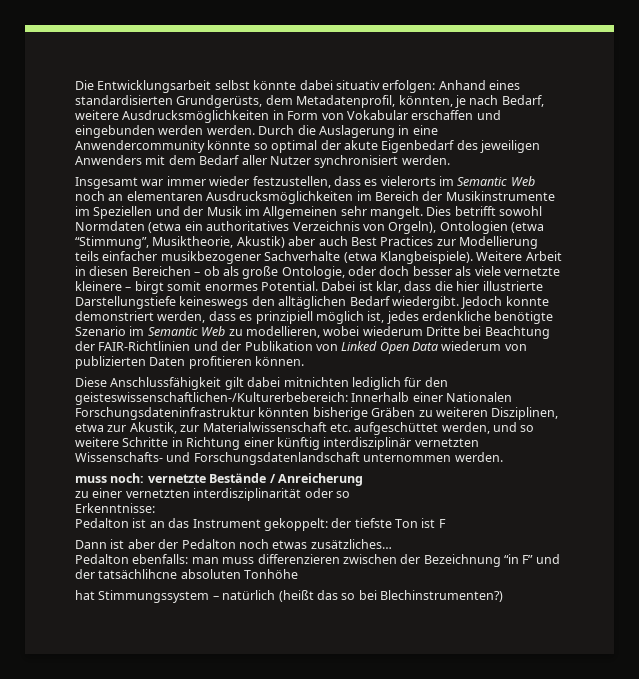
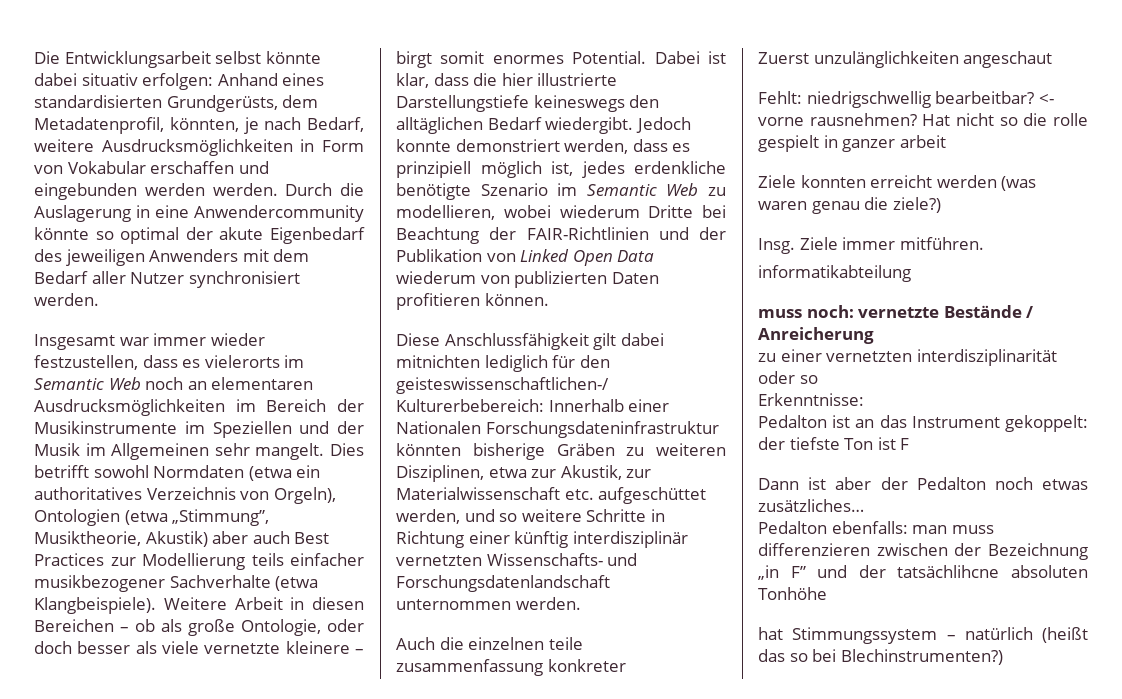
[75,236,149,249] “Stimmung”, -> [172,509,270,526] „Stimmung”,
(503, 457) none -> [396,637,583,650] [396,659,626,676] [758,51,1053,68] [758,91,1054,108] [758,113,1088,126] [758,135,946,152] [758,175,1037,191] [758,197,941,214] [758,237,984,254] [758,265,911,282] // Auch die einzelnen teile zusammenfassung konkreter // Zuerst unzulänglichkeiten angeschaut // Fehlt: niedrigschwellig bearbeitbar? <- vorne rausnehmen? Hat nicht so die rolle gespielt in ganzer arbeit // Ziele konnten erreicht werden (was waren genau die ziele?) // Insg. Ziele immer mitführen. // informatikabteilung
[504,554,519,564] “in -> [758,565,779,580] „in

